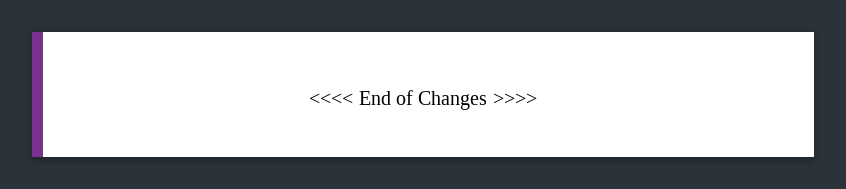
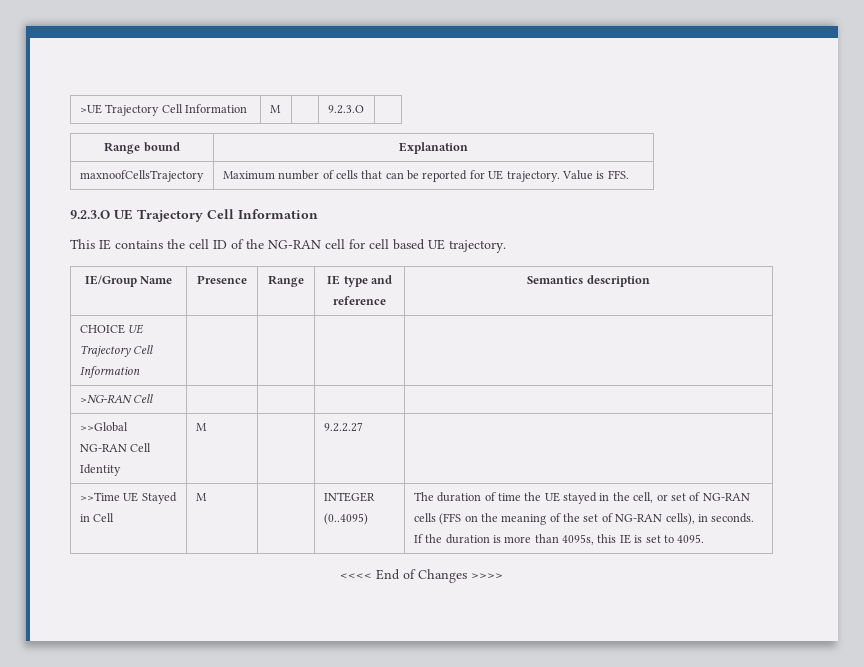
(309, 99) none -> [79,104,247,116] [269,105,281,113] [327,105,364,114] [104,142,180,154] [399,142,468,154] [79,170,204,182] [222,170,629,182] [70,209,318,222] [70,239,506,253] [84,275,173,287] [197,275,247,284] [268,275,304,287] [327,275,392,287] [333,296,386,305] [527,275,650,287] [79,324,144,334] [79,345,154,357] [79,366,140,378] [79,394,154,403] [79,422,128,432] [79,443,152,452] [79,464,121,476] [195,423,207,431] [323,422,363,432] [79,492,177,504] [79,513,115,522] [195,493,207,501] [323,492,375,502] [323,513,368,525] [413,492,750,504] [413,513,755,525] [413,534,705,545] >UE Trajectory Cell Information | M | | 9.2.3.O | // Range bound | Explanation // maxnoofCellsTrajectory | Maximum number of cells that can be reported for UE trajectory. Value is FFS. // 9.2.3.O UE Trajectory Cell Information // This IE contains the cell ID of the NG-RAN cell for cell based UE trajectory. // IE/Group Name | Presence | Range | IE type and reference | Semantics description // CHOICE UE Trajectory Cell Information | | | | // >NG-RAN Cell | | | | // >>Global NG-RAN Cell Identity | M | | 9.2.2.27 | // >>Time UE Stayed in Cell | M | | INTEGER (0..4095) | The duration of time the UE stayed in the cell, or set of NG-RAN cells (FFS on the meaning of the set of NG-RAN cells), in seconds. If the duration is more than 4095s, this IE is set to 4095. //

